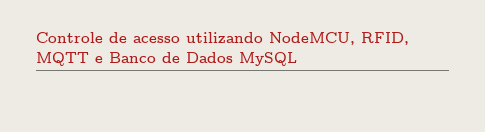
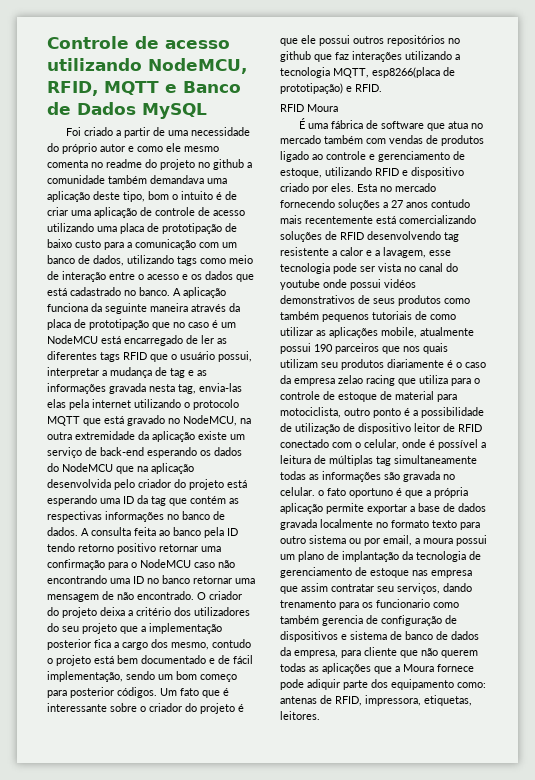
(297, 59) none -> [66,127,251,138] [47,143,219,154] [47,159,252,170] [47,175,227,184] [47,191,237,202] [47,207,245,218] [47,223,237,234] [47,239,237,250] [47,255,253,266] [47,271,254,282] [47,287,226,298] [47,303,240,314] [47,319,236,330] [47,335,227,346] [47,351,252,362] [47,367,207,378] [47,383,242,394] [47,399,239,410] [47,415,251,426] [47,431,245,442] [47,447,242,458] [47,463,194,474] [47,479,247,490] [47,495,239,506] [47,511,225,522] [47,527,238,538] [47,543,221,554] [47,559,235,570] [47,575,255,584] [47,591,242,602] [47,607,250,618] [47,623,222,634] [47,639,251,650] [47,655,253,666] [47,671,237,682] [47,687,229,698] [47,703,244,714] [280,35,460,46] [280,51,460,62] [280,67,455,78] [280,83,382,94] [280,104,338,112] [299,118,484,131] [280,135,484,146] [280,151,465,162] [280,167,464,178] [280,183,436,194] [280,199,470,210] [280,215,476,224] [280,231,459,242] [280,247,451,258] [280,263,458,274] [280,279,416,290] [280,295,470,306] [280,311,456,322] [280,327,474,338] [280,343,448,354] [280,359,486,370] [280,375,480,386] [280,391,457,402] [280,407,484,418] [280,423,482,434] [280,439,486,450] [280,455,477,466] [280,471,455,482] [280,487,468,498] [280,503,486,514] [280,519,480,530] [280,535,487,546] [280,551,481,562] [280,567,472,578] [280,583,472,594] [280,599,459,610] [280,615,457,626] [280,631,479,642] [280,647,478,658] [280,663,474,674] [280,679,486,690] [280,695,472,706] [280,711,320,720] // Foi criado a partir de uma necessidade do próprio autor e como ele mesmo comenta no readme do projeto no github a comunidade também demandava uma aplicação deste tipo, bom o intuito é de criar uma aplicação de controle de acesso utilizando uma placa de prototipação de baixo custo para a comunicação com um banco de dados, utilizando tags como meio de interação entre o acesso e os dados que está cadastrado no banco. A aplicação funciona da seguinte maneira através da placa de prototipação que no caso é um NodeMCU está encarregado de ler as diferentes tags RFID que o usuário possui, interpretar a mudança de tag e as informações gravada nesta tag, envia-las elas pela internet utilizando o protocolo MQTT que está gravado no NodeMCU, na outra extremidade da aplicação existe um serviço de back-end esperando os dados do NodeMCU que na aplicação desenvolvida pelo criador do projeto está esperando uma ID da tag que contém as respectivas informações no banco de dados. A consulta feita ao banco pela ID tendo retorno positivo retornar uma confirmação para o NodeMCU caso não encontrando uma ID no banco retornar uma mensagem de não encontrado. O criador do projeto deixa a critério dos utilizadores do seu projeto que a implementação posterior fica a cargo dos mesmo, contudo o projeto está bem documentado e de fácil implementação, sendo um bom começo para posterior códigos. Um fato que é interessante sobre o criador do projeto é que ele possui outros repositórios no github que faz interações utilizando a tecnologia MQTT, esp8266(placa de prototipação) e RFID. // RFID Moura // É uma fábrica de software que atua no mercado também com vendas de produtos ligado ao controle e gerenciamento de estoque, utilizando RFID e dispositivo criado por eles. Esta no mercado fornecendo soluções a 27 anos contudo mais recentemente está comercializando soluções de RFID desenvolvendo tag resistente a calor e a lavagem, esse tecnologia pode ser vista no canal do youtube onde possui vidéos demonstrativos de seus produtos como também pequenos tutoriais de como utilizar as aplicações mobile, atualmente possui 190 parceiros que nos quais utilizam seu produtos diariamente é o caso da empresa zelao racing que utiliza para o controle de estoque de material para motociclista, outro ponto é a possibilidade de utilização de dispositivo leitor de RFID conectado com o celular, onde é possível a leitura de múltiplas tag simultaneamente todas as informações são gravada no celular. o fato oportuno é que a própria aplicação permite exportar a base de dados gravada localmente no formato texto para outro sistema ou por email, a moura possui um plano de implantação da tecnologia de gerenciamento de estoque nas empresa que assim contratar seu serviços, dando trenamento para os funcionario como também gerencia de configuração de dispositivos e sistema de banco de dados da empresa, para cliente que não querem todas as aplicações que a Moura fornece pode adiquir parte dos equipamento como: antenas de RFID, impressora, etiquetas, leitores.

